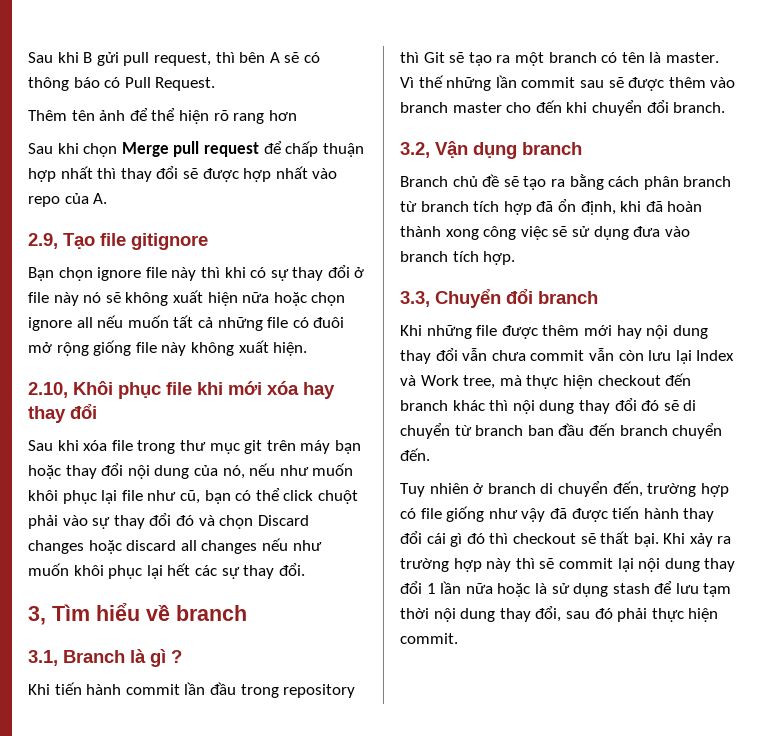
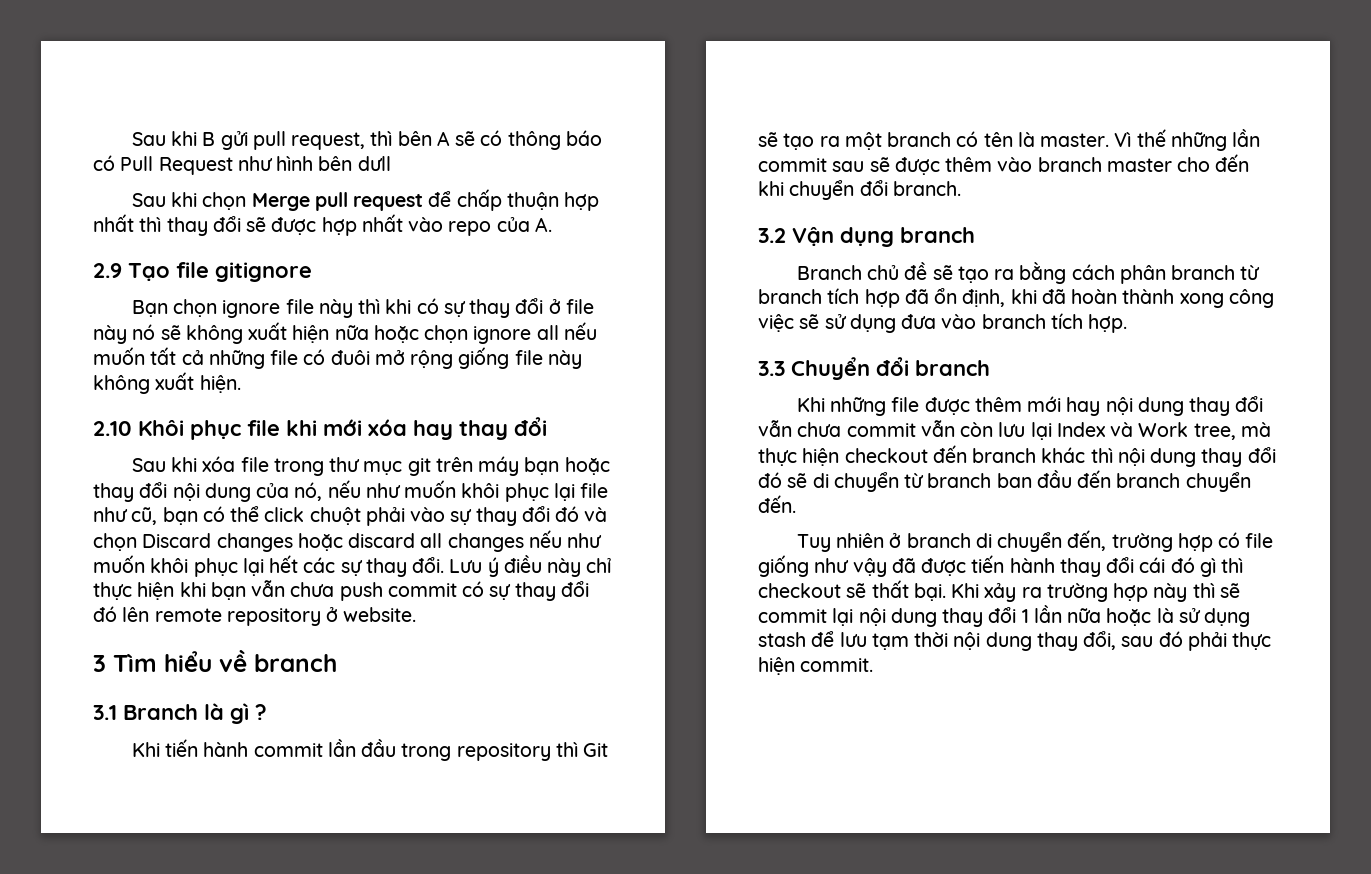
[155,77,216,91] [28,108,297,124] Request. // Thêm tên ảnh để thể hiện rõ rang hơn -> [158,156,391,175] Request như hình bên dưll
[28,233,58,249] 2.9, -> [93,263,122,278] 2.9
[28,382,68,398] 2.10, -> [93,421,132,436] 2.10
[28,606,46,625] // 3, -> [449,555,612,577] [93,580,589,601] [93,606,417,626] [93,655,106,672] Lưu ý điều này chỉ thực hiện khi bạn vẫn chưa push commit có sự thay đổi đó lên remote repository ở website. // 3
[28,650,58,666] 3.1, -> [93,705,117,720] 3.1
[400,142,430,158] 3.2, -> [758,228,786,243] 3.2
[400,291,430,307] 3.3, -> [758,361,785,376] 3.3
[450,533,485,547] gì đó -> [1170,557,1216,577] đó gì

